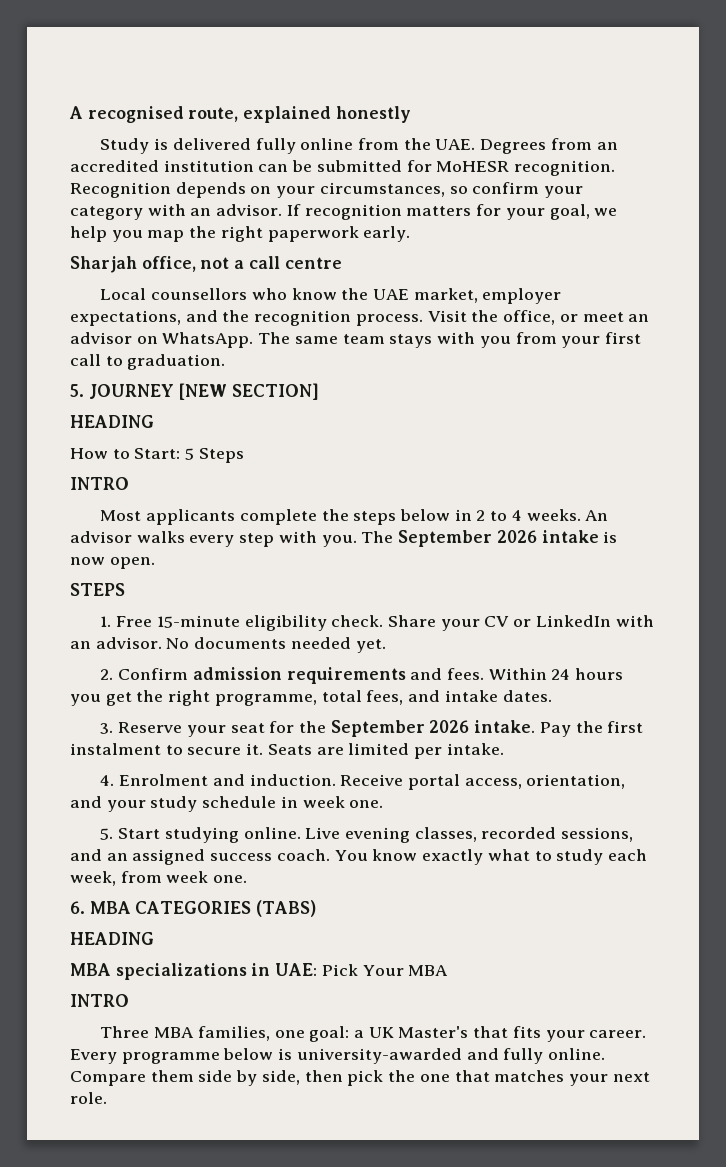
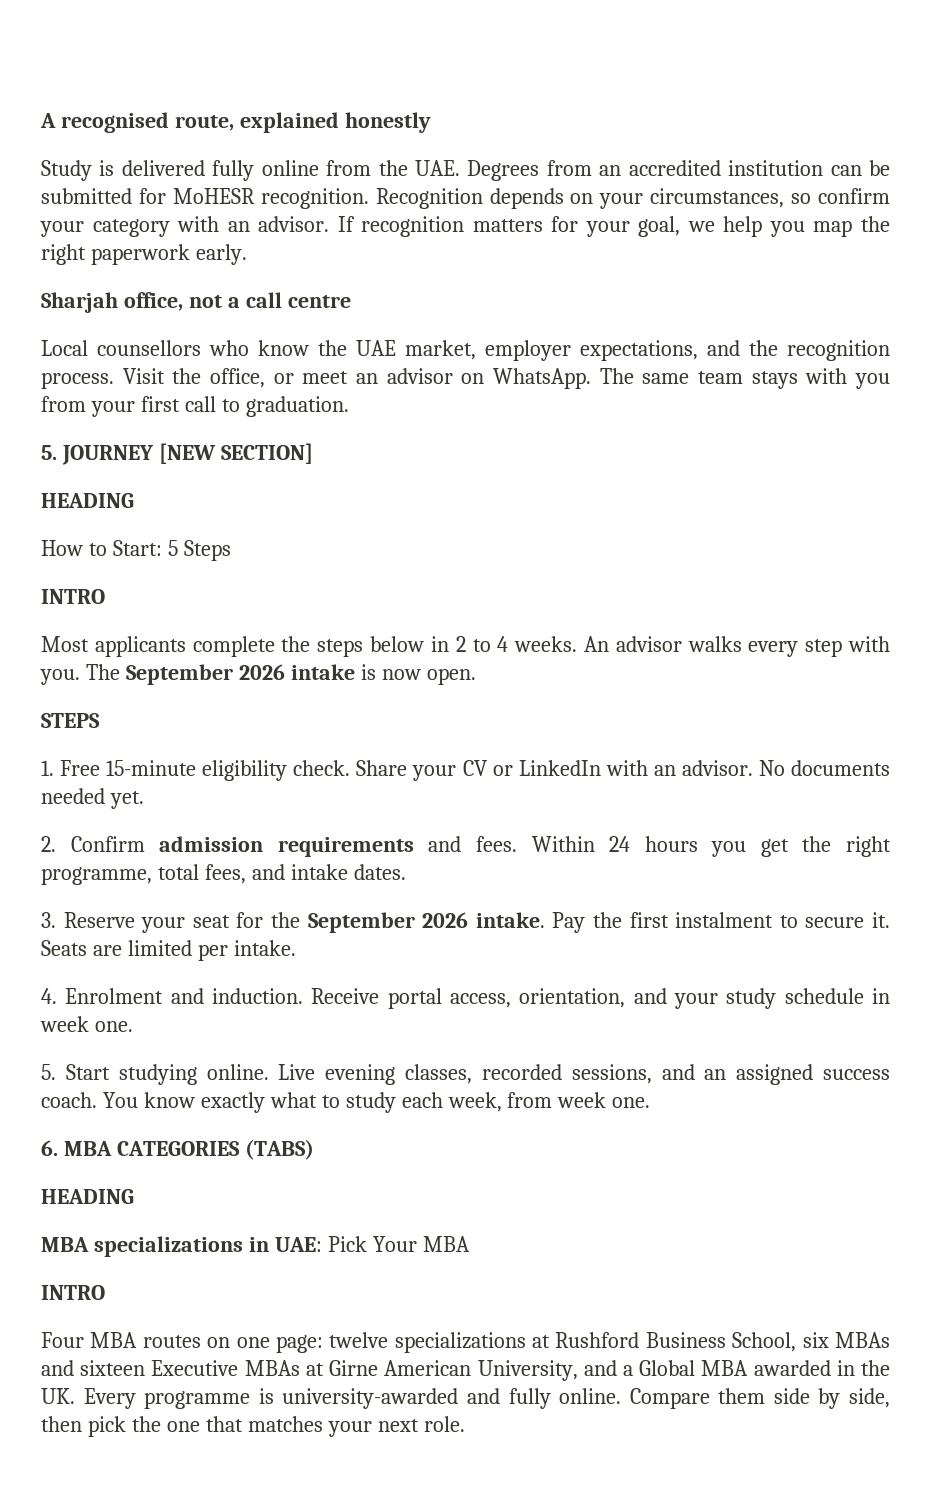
[100,1026,647,1042] Three MBA families, one goal: a UK Master's that fits your career. -> [41,1332,890,1353] [41,1360,890,1381] [41,1388,75,1404] Four MBA routes on one page: twelve specializations at Rushford Business School, six MBAs and sixteen Executive MBAs at Girne American University, and a Global MBA awarded in the UK.
[223,1048,274,1060] below -> (251, 1400) none

